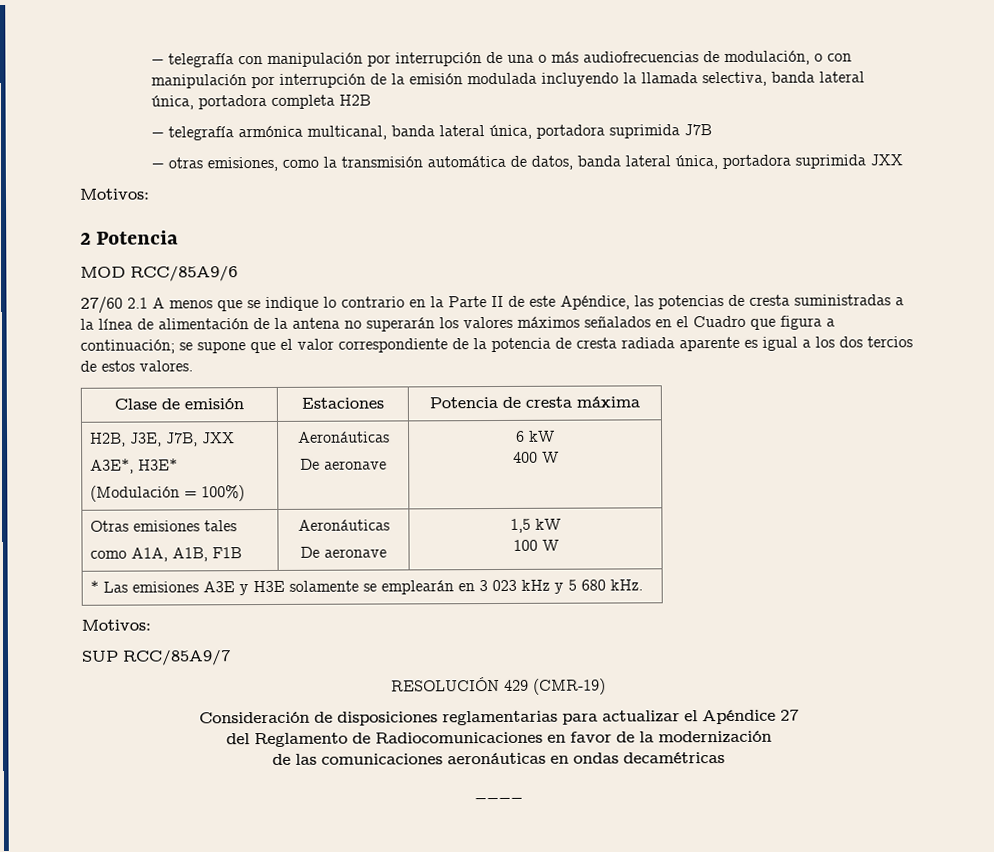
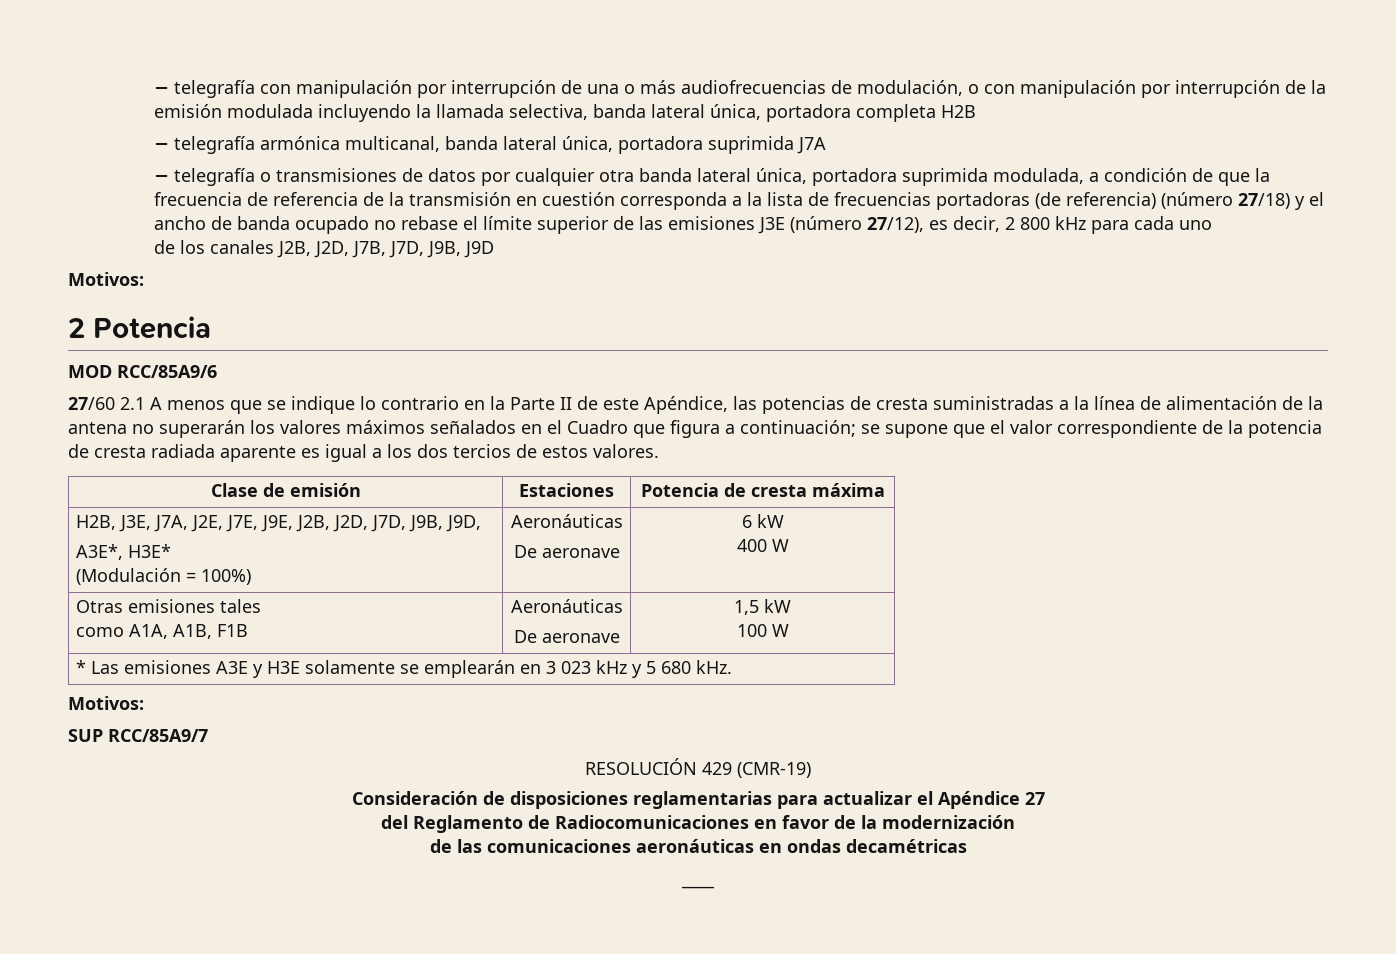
[684,124,713,136] [151,154,904,172] J7B // − otras emisiones, como la transmisión automática de datos, banda lateral única, portadora suprimida JXX -> [796,137,826,154] [153,168,1270,186] [153,192,1324,210] [153,216,1212,234] [153,240,494,258] J7A // − telegrafía o transmisiones de datos por cualquier otra banda lateral única, portadora suprimida modulada, a condición de que la frecuencia de referencia de la transmisión en cuestión corresponda a la lista de frecuencias portadoras (de referencia) (número 27/18) y el ancho de banda ocupado no rebase el límite superior de las emisiones J3E (número 27/12), es decir, 2 800 kHz para cada uno // de los canales J2B, J2D, J7B, J7D, J9B, J9D
[165,432,235,447] J7B, JXX -> [153,515,481,532] J7A, J2E, J7E, J9E, J2B, J2D, J7D, J9B, J9D,

